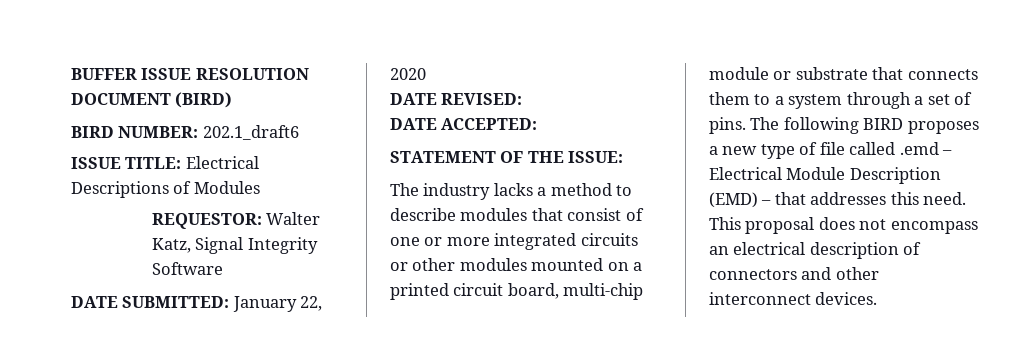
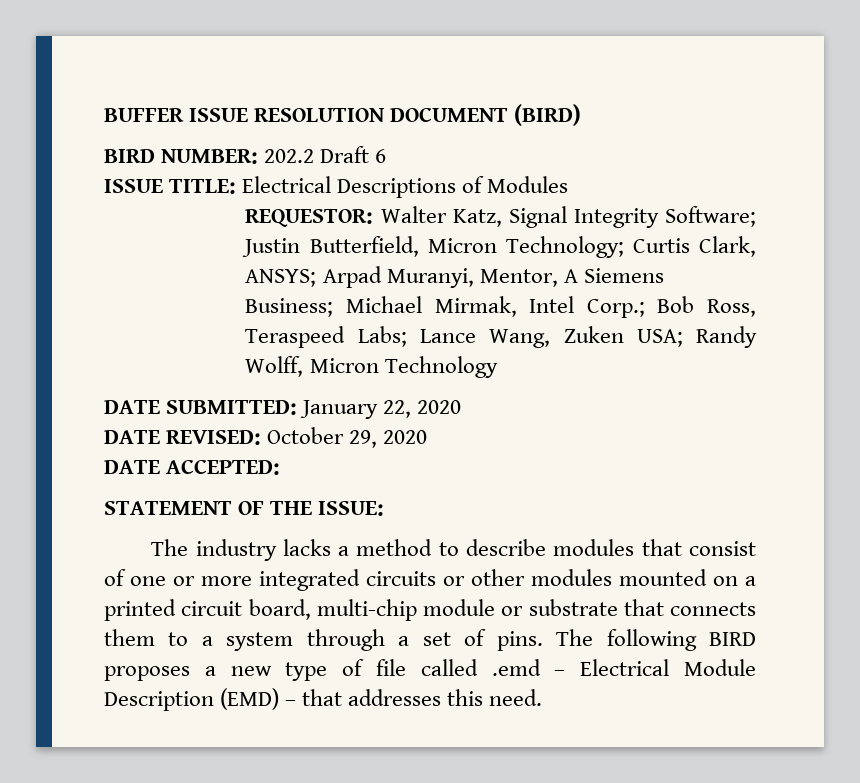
[202,125,299,140] 202.1_draft6 -> [264,146,387,163] 202.2 Draft 6
[152,262,223,275] Software -> [665,206,756,227] [242,236,756,258] [245,266,664,288] [245,296,756,318] [245,326,757,348] [245,356,498,378] Software; Justin Butterfield, Micron Technology; Curtis Clark, ANSYS; Arpad Muranyi, Mentor, A Siemens Business; Michael Mirmak, Intel Corp.; Bob Ross, Teraspeed Labs; Lance Wang, Zuken USA; Randy Wolff, Micron Technology
(523, 99) none -> [267,427,428,448] October 29, 2020
[709,217,978,234] [709,242,922,259] [709,267,879,280] [709,292,878,305] This proposal does not encompass an electrical description of connectors and other interconnect devices. -> (543, 697) none

